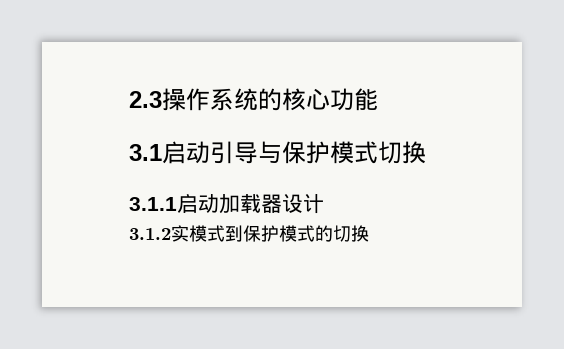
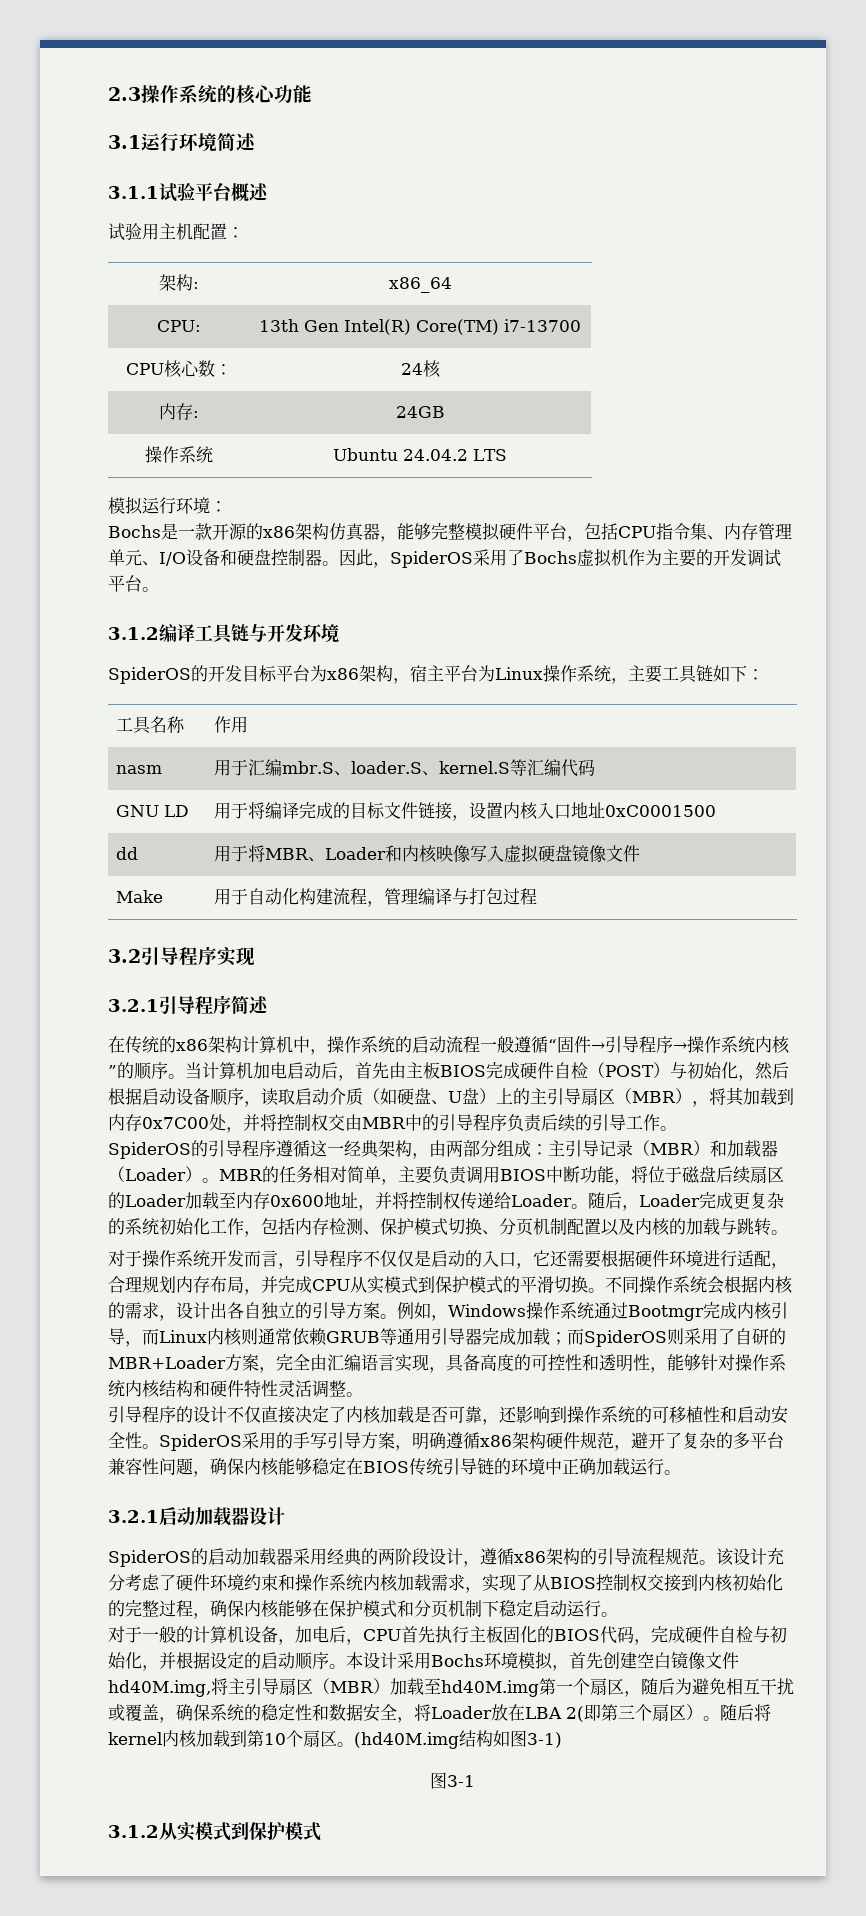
[162,141,426,164] [129,193,324,214] [129,228,171,240] 启动引导与保护模式切换 // 3.1.1启动加载器设计 // 3.1.2 -> [141,133,256,152] [108,182,269,202] [108,223,244,241] [158,274,199,291] [388,277,452,293] [156,320,201,332] [259,319,581,335] [125,360,232,378] [400,360,441,378] [158,403,199,420] [395,406,445,418] [144,446,213,463] [333,448,508,461] [108,496,227,515] [108,522,792,542] [108,548,781,568] [108,575,159,592] [108,624,339,644] [108,665,764,684] [115,716,185,734] [213,716,248,733] [115,765,162,774] [213,759,595,777] [115,805,189,817] [213,802,716,821] [115,847,138,860] [213,844,640,863] [115,890,163,903] [213,888,537,907] [108,946,255,966] [108,995,269,1015] [108,1036,790,1055] [108,1062,789,1081] [108,1087,794,1107] [108,1114,677,1133] [108,1140,778,1159] [108,1166,784,1185] [108,1192,784,1211] [108,1218,788,1237] [108,1250,788,1269] [108,1276,367,1295] 运行环境简述 // 3.1.1试验平台概述 // 试验用主机配置： // 架构: | x86_64 // CPU: | 13th Gen Intel(R) Core(TM) i7-13700 // CPU核心数： | 24核 // 内存: | 24GB // 操作系统 | Ubuntu 24.04.2 LTS // 模拟运行环境： // Bochs是一款开源的x86架构仿真器，能够完整模拟硬件平台，包括CPU指令集、内存管理单元、I/O设备和硬盘控制器。因此，SpiderOS采用了Bochs虚拟机作为主要的开发调试平台。 // 3.1.2编译工具链与开发环境 // SpiderOS的开发目标平台为x86架构，宿主平台为Linux操作系统，主要工具链如下： // 工具名称 | 作用 // nasm | 用于汇编mbr.S、loader.S、kernel.S等汇编代码 // GNU LD | 用于将编译完成的目标文件链接，设置内核入口地址0xC0001500 // dd | 用于将MBR、Loader和内核映像写入虚拟硬盘镜像文件 // Make | 用于自动化构建流程，管理编译与打包过程 // 3.2引导程序实现 // 3.2.1引导程序简述 // 在传统的x86架构计算机中，操作系统的启动流程一般遵循“固件→引导程序→操作系统内核”的顺序。当计算机加电启动后，首先由主板BIOS完成硬件自检（POST）与初始化，然后根据启动设备顺序，读取启动介质（如硬盘、U盘）上的主引导扇区（MBR），将其加载到内存0x7C00处，并将控制权交由MBR中的引导程序负责后续的引导工作。 // SpiderOS的引导程序遵循这一经典架构，由两部分组成：主引导记录（MBR）和加载器（Loader）。MBR的任务相对简单，主要负责调用BIOS中断功能，将位于磁盘后续扇区的Loader加载至内存0x600地址，并将控制权传递给Loader。随后，Loader完成更复杂的系统初始化工作，包括内存检测、保护模式切换、分页机制配置以及内核的加载与跳转。 // 对于操作系统开发而言，引导程序不仅仅是启动的入口，它还需要根据硬件环境进行适配，合理规划内存布局，并完成CPU从
[333,225,369,242] 切换 -> [520,1276,793,1294] [108,1302,788,1321] [108,1328,786,1347] [108,1354,786,1373] [108,1380,363,1398] [108,1406,788,1425] [108,1432,784,1451] [108,1458,681,1477] [108,1507,285,1526] [108,1547,784,1567] [108,1574,783,1593] [108,1600,618,1619] [108,1626,787,1645] [108,1651,739,1671] [108,1678,794,1697] [108,1704,771,1723] [108,1730,562,1749] [430,1772,475,1789] [108,1821,321,1841] 平滑切换。不同操作系统会根据内核的需求，设计出各自独立的引导方案。例如，Windows操作系统通过Bootmgr完成内核引导，而Linux内核则通常依赖GRUB等通用引导器完成加载；而SpiderOS则采用了自研的MBR+Loader方案，完全由汇编语言实现，具备高度的可控性和透明性，能够针对操作系统内核结构和硬件特性灵活调整。 // 引导程序的设计不仅直接决定了内核加载是否可靠，还影响到操作系统的可移植性和启动安全性。SpiderOS采用的手写引导方案，明确遵循x86架构硬件规范，避开了复杂的多平台兼容性问题，确保内核能够稳定在BIOS传统引导链的环境中正确加载运行。 // 3.2.1启动加载器设计 // SpiderOS的启动加载器采用经典的两阶段设计，遵循x86架构的引导流程规范。该设计充分考虑了硬件环境约束和操作系统内核加载需求，实现了从BIOS控制权交接到内核初始化的完整过程，确保内核能够在保护模式和分页机制下稳定启动运行。 // 对于一般的计算机设备，加电后，CPU首先执行主板固化的BIOS代码，完成硬件自检与初始化，并根据设定的启动顺序。本设计采用Bochs环境模拟，首先创建空白镜像文件hd40M.img,将主引导扇区（MBR）加载至hd40M.img第一个扇区，随后为避免相互干扰或覆盖，确保系统的稳定性和数据安全，将Loader放在LBA 2(即第三个扇区）。随后将kernel内核加载到第10个扇区。(hd40M.img结构如图3-1) // 图3-1 // 3.1.2从实模式到保护模式

